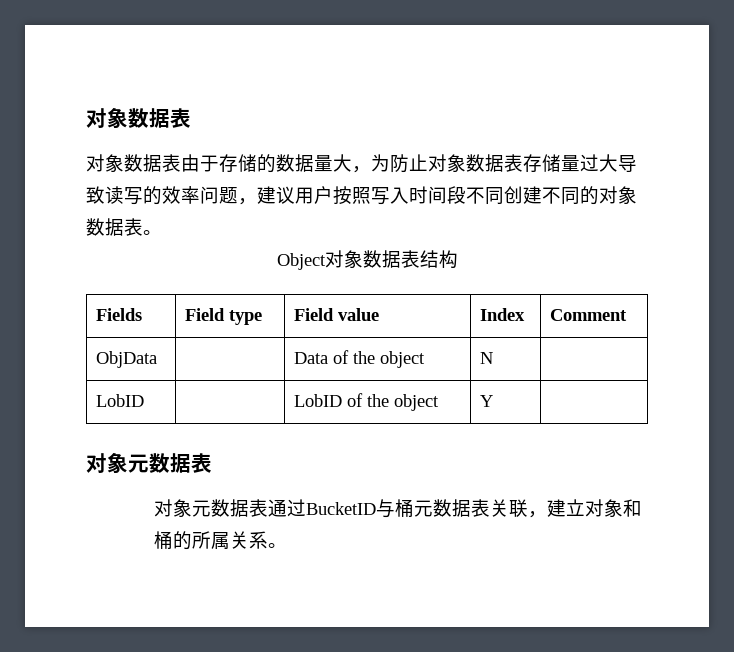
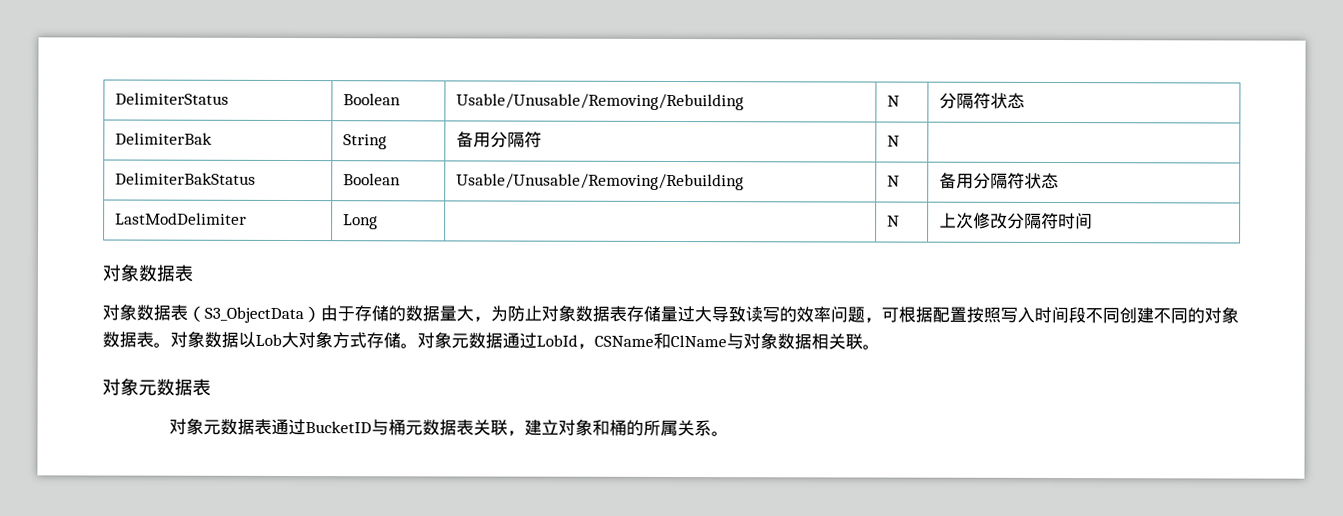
(86, 118) none -> [115,92,230,105] [343,93,402,106] [456,93,745,111] [887,95,901,107] [939,92,1026,109] [115,132,213,145] [343,134,388,150] [456,131,543,148] [887,135,901,147] [115,172,257,185] [343,173,402,186] [456,173,745,191] [887,175,901,187] [939,172,1060,190] [115,212,248,225] [343,214,379,230] [887,215,901,227] [939,212,1094,230] DelimiterStatus | Boolean | Usable/Unusable/Removing/Rebuilding | N | 分隔符状态 // DelimiterBak | String | 备用分隔符 | N | // DelimiterBakStatus | Boolean | Usable/Unusable/Removing/Rebuilding | N | 备用分隔符状态 // LastModDelimiter | Long | | N | 上次修改分隔符时间 //
(181, 163) none -> [187,305,321,324] （S3_ObjectData）
[257,186,333,204] 建议用户 -> [881,306,967,323] 可根据配置
[276,250,458,270] [95,308,142,321] [184,308,262,325] [293,308,379,321] [479,308,525,321] [549,309,627,321] [95,351,157,368] [293,350,425,368] [479,352,493,364] [95,394,144,407] [293,393,439,411] [479,395,493,407] // Object对象数据表结构 // Fields | Field type | Field value | Index | Comment // ObjData | | Data of the object | N | // LobID | | LobID of the object | Y | -> [170,330,880,350] 对象数据以Lob大对象方式存储。对象元数据通过LobId，CSName和ClName与对象数据相关联。

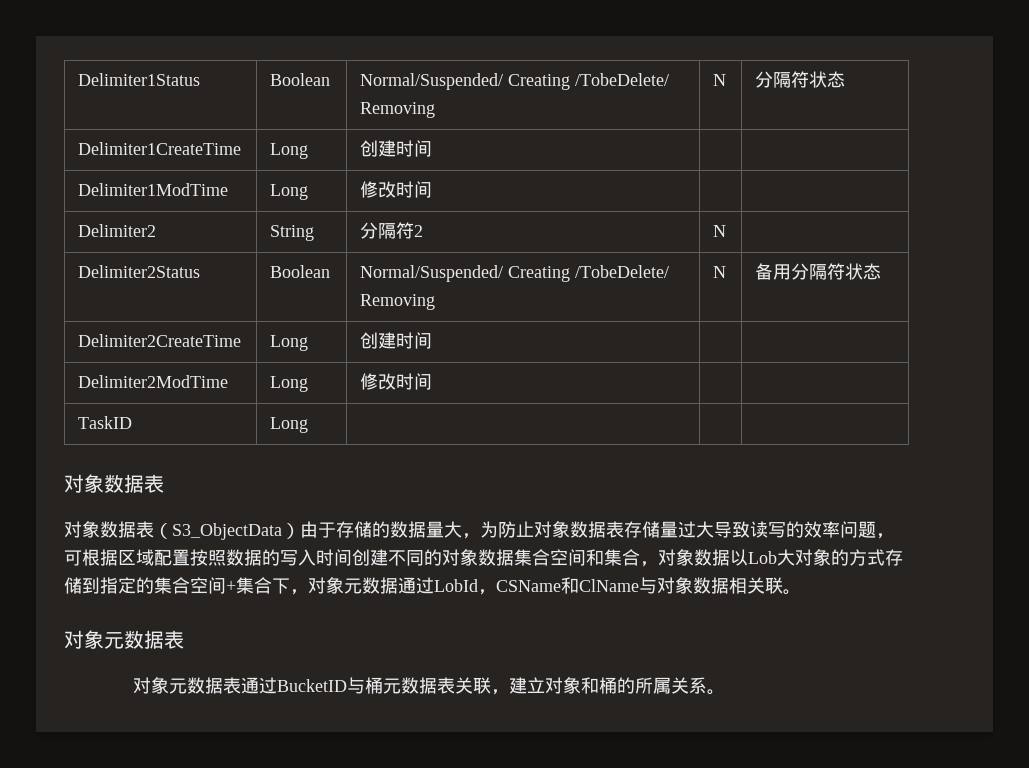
[115,92,230,105] [343,93,402,106] [456,93,745,111] DelimiterStatus | Boolean | Usable/Unusable/Removing/Rebuilding -> [78,73,201,86] [270,73,331,86] [360,73,670,90] [360,102,436,118] Delimiter1Status | Boolean | Normal/Suspended/ Creating /TobeDelete/ Removing
[115,132,213,145] DelimiterBak -> [78,142,242,155] [270,143,309,159] [360,140,433,157] [78,183,229,196] [270,184,309,200] [360,181,433,198] [78,224,157,237] Delimiter1CreateTime | Long | 创建时间 | | // Delimiter1ModTime | Long | 修改时间 | | // Delimiter2
[456,131,543,148] 备用分隔符 -> [360,222,424,239] 分隔符2
[115,172,257,185] [343,173,402,186] [456,173,745,191] DelimiterBakStatus | Boolean | Usable/Unusable/Removing/Rebuilding -> [78,265,201,278] [270,265,331,278] [360,265,670,282] [360,294,436,310] Delimiter2Status | Boolean | Normal/Suspended/ Creating /TobeDelete/ Removing
[115,212,248,225] [343,214,379,230] [887,215,901,227] [939,212,1094,230] LastModDelimiter | Long | | N | 上次修改分隔符时间 -> [78,334,242,347] [270,335,309,351] [360,332,433,349] [78,375,229,388] [270,376,309,392] [360,373,433,390] [78,416,133,429] [270,417,309,433] Delimiter2CreateTime | Long | 创建时间 | | // Delimiter2ModTime | Long | 修改时间 | | // TaskID | Long | | |
(933, 314) none -> [118,549,154,566] 区域
(1001, 314) none -> [226,549,280,566] 数据的
[1068,307,1120,324] 段不同 -> (352, 557) none
[136,331,171,348] 表。 -> [514,549,658,567] 集合空间和集合，
(333, 340) none -> [831,549,849,566] 的
[400,343,418,349] 。 -> [82,577,308,595] 到指定的集合空间+集合下，

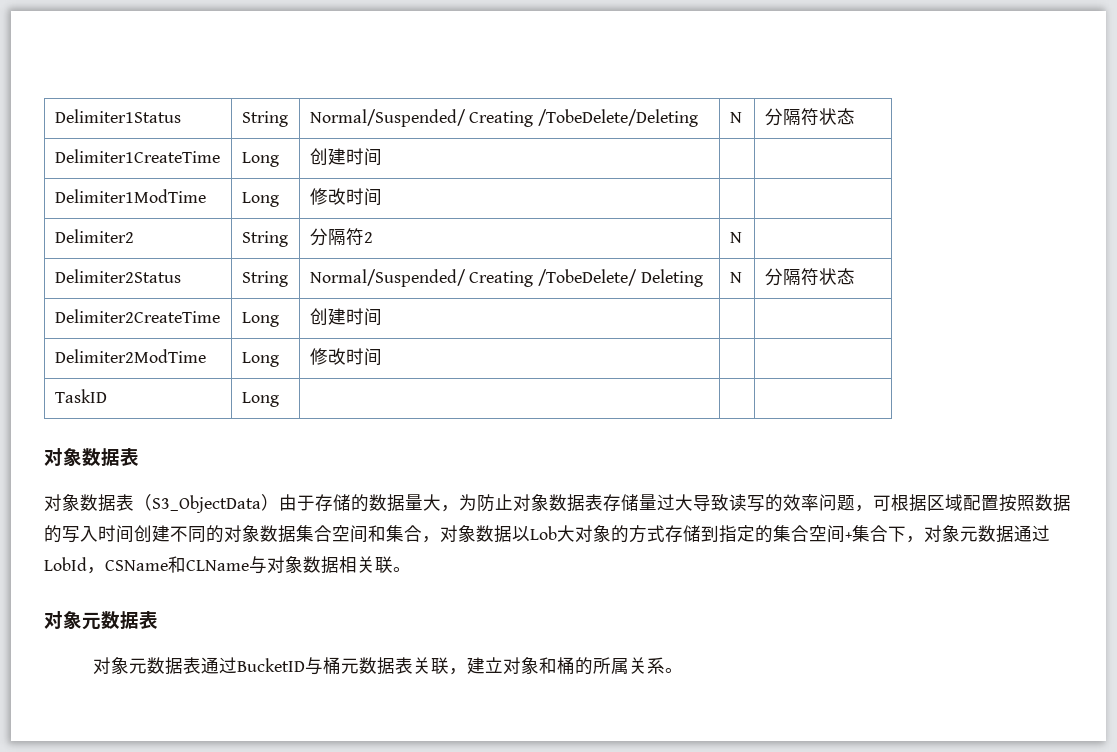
[270,73,331,86] [360,73,670,90] [360,102,436,118] Boolean | Normal/Suspended/ Creating /TobeDelete/ Removing -> [241,111,288,127] [309,109,699,127] String | Normal/Suspended/ Creating /TobeDelete/Deleting
[270,265,331,278] [360,265,670,282] [360,294,436,310] [713,266,727,278] [755,263,792,280] Boolean | Normal/Suspended/ Creating /TobeDelete/ Removing | N | 备用 -> [241,271,288,287] [309,269,703,287] [729,272,742,283] String | Normal/Suspended/ Creating /TobeDelete/ Deleting | N |
[579,579,639,592] ClName -> [186,560,249,571] CLName

